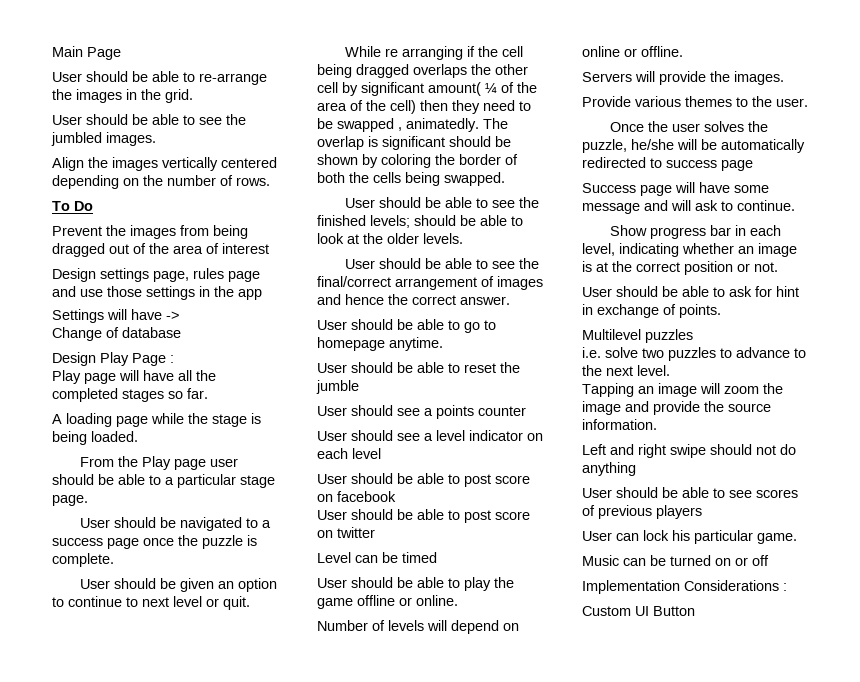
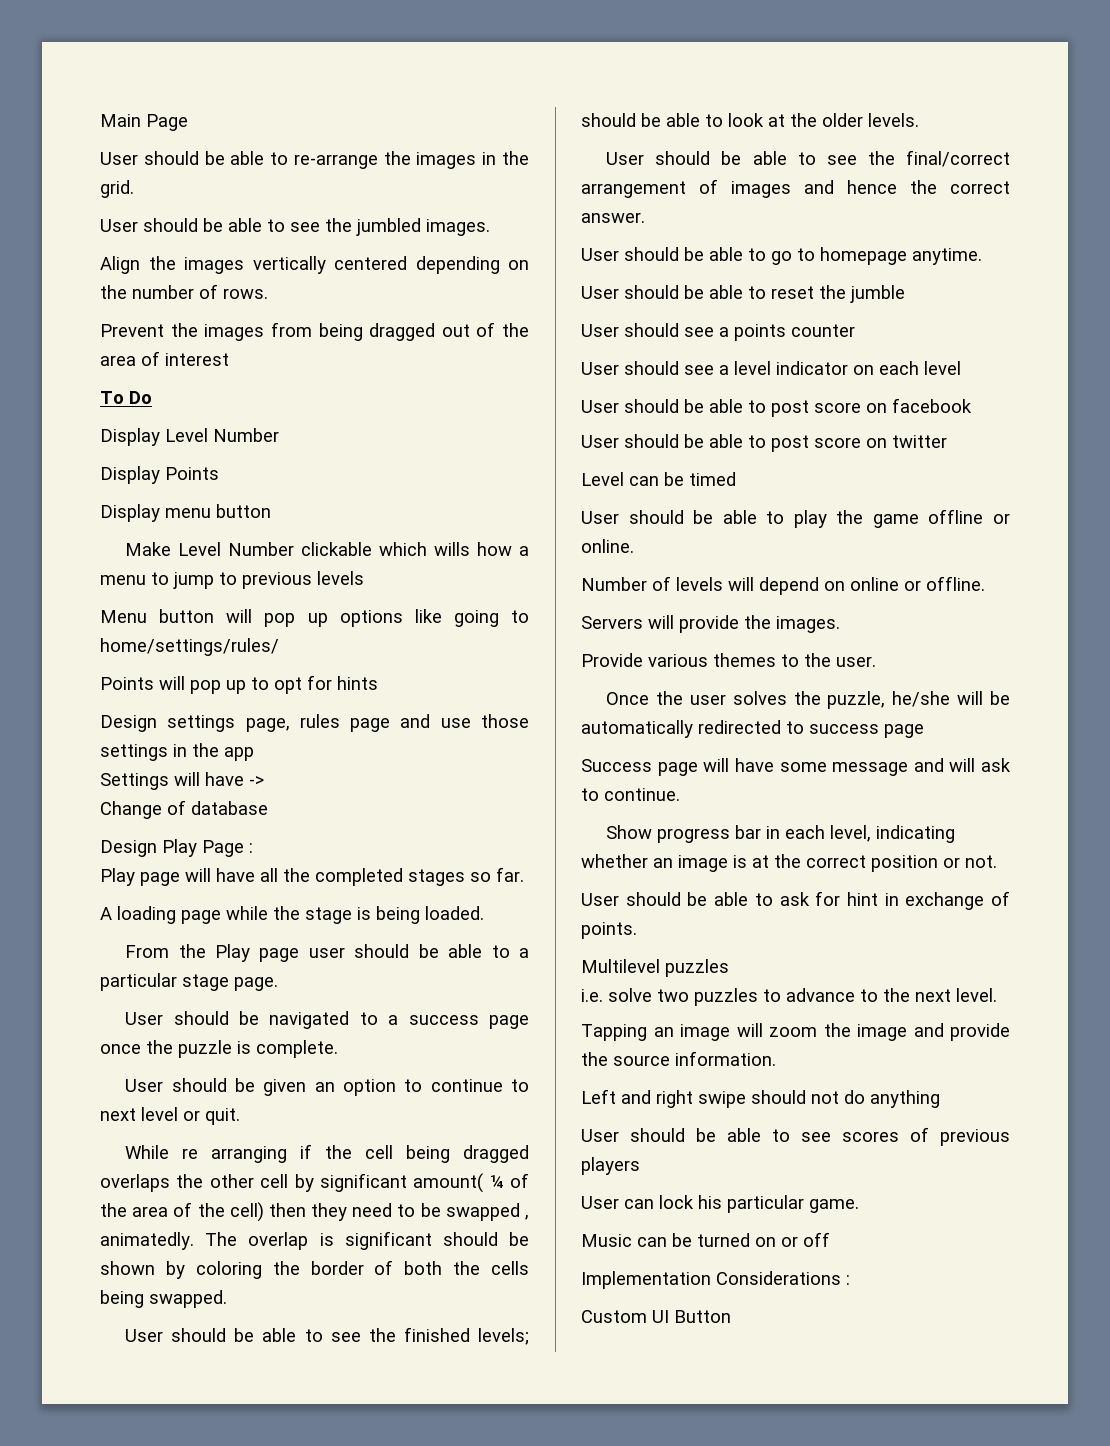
[52,201,93,211] // To Do -> (268, 293) none
(269, 248) none -> [100,391,152,404] [100,428,279,446] [100,466,219,484] [100,504,271,522] [125,542,529,556] [100,571,364,589] [100,609,529,627] [100,638,279,656] [100,675,378,694] // To Do // Display Level Number // Display Points // Display menu button // Make Level Number clickable which wills how a menu to jump to previous levels // Menu button will pop up options like going to home/settings/rules/ // Points will pop up to opt for hints

